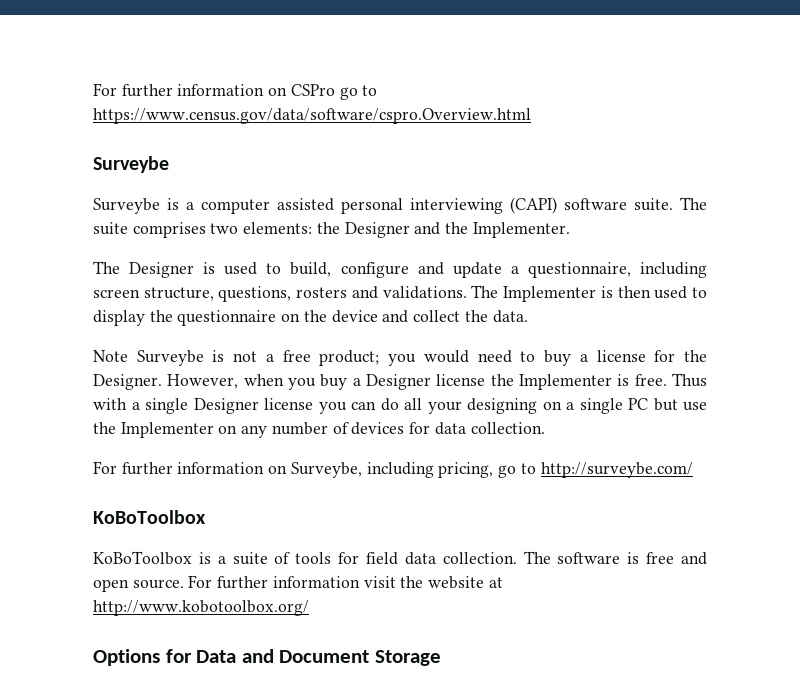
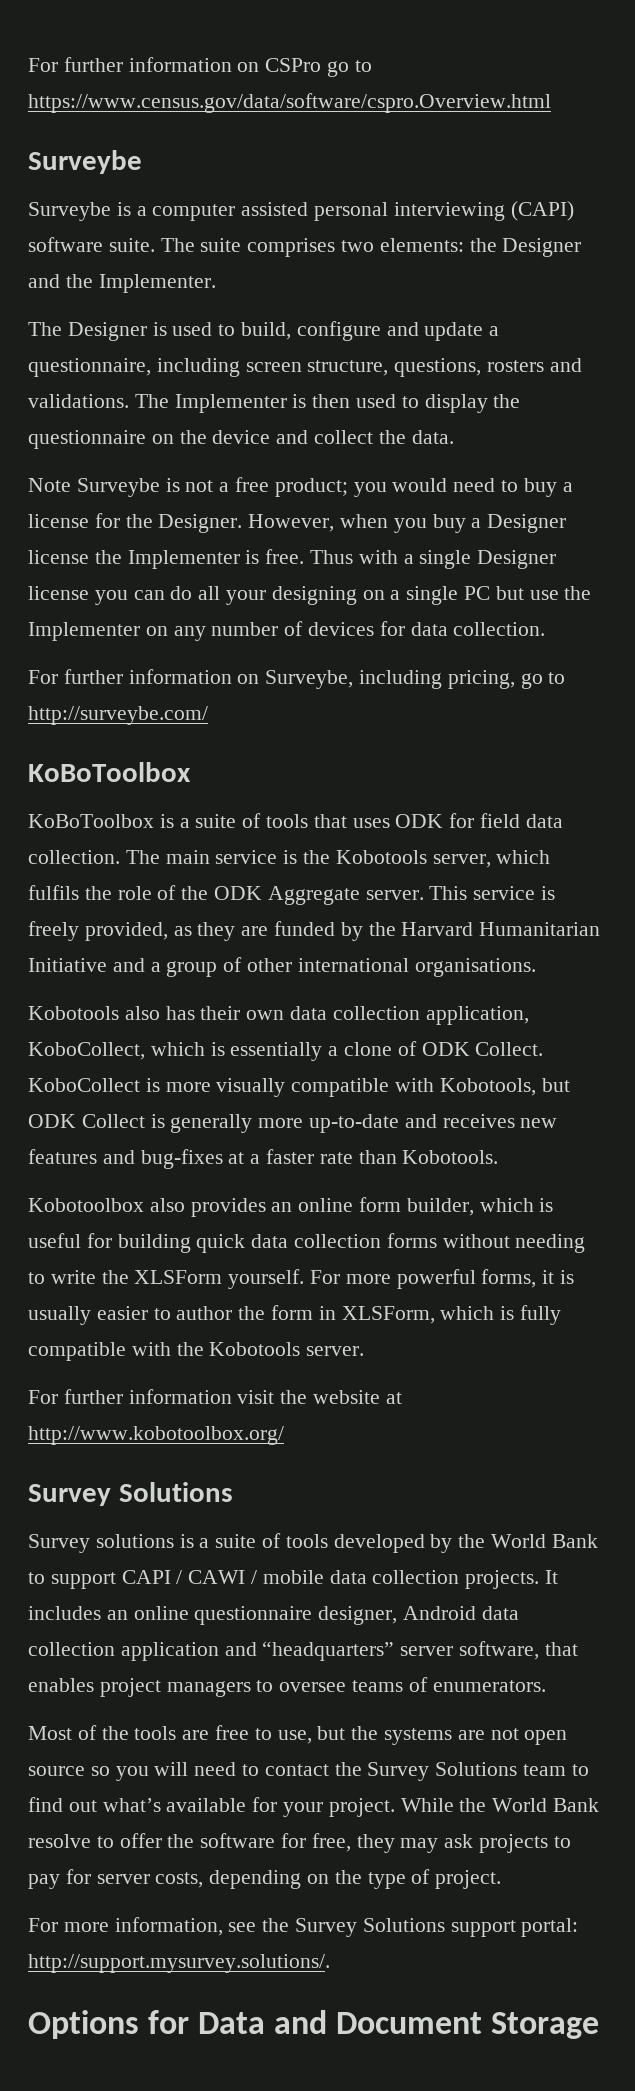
(332, 558) none -> [313,814,444,828] that uses ODK
[557,552,707,565] [93,579,184,592] software is free and open source. -> [165,850,551,868] [28,885,556,905] [28,921,601,941] [28,957,536,977] [28,1006,529,1025] [28,1041,544,1061] [28,1078,570,1097] [28,1114,558,1133] [28,1149,499,1169] [28,1197,554,1217] [28,1233,586,1253] [28,1269,575,1289] [28,1305,562,1325] [28,1342,365,1361] main service is the Kobotools server, which fulfils the role of the ODK Aggregate server. This service is freely provided, as they are funded by the Harvard Humanitarian Initiative and a group of other international organisations. // Kobotools also has their own data collection application, KoboCollect, which is essentially a clone of ODK Collect. KoboCollect is more visually compatible with Kobotools, but ODK Collect is generally more up-to-date and receives new features and bug-fixes at a faster rate than Kobotools. // Kobotoolbox also provides an online form builder, which is useful for building quick data collection forms without needing to write the XLSForm yourself. For more powerful forms, it is usually easier to author the form in XLSForm, which is fully compatible with the Kobotools server. //
(309, 608) none -> [28,1482,233,1506] [28,1533,598,1553] [28,1570,559,1589] [28,1606,519,1625] [28,1641,578,1661] [28,1677,546,1697] [28,1725,568,1745] [28,1762,589,1781] [28,1797,600,1817] [28,1833,571,1853] [28,1869,502,1889] [28,1917,579,1937] [28,1954,330,1973] // Survey Solutions // Survey solutions is a suite of tools developed by the World Bank to support CAPI / CAWI / mobile data collection projects. It includes an online questionnaire designer, Android data collection application and “headquarters” server software, that enables project managers to oversee teams of enumerators. // Most of the tools are free to use, but the systems are not open source so you will need to contact the Survey Solutions team to find out what’s available for your project. While the World Bank resolve to offer the software for free, they may ask projects to pay for server costs, depending on the type of project. // For more information, see the Survey Solutions support portal: http://support.mysurvey.solutions/.

